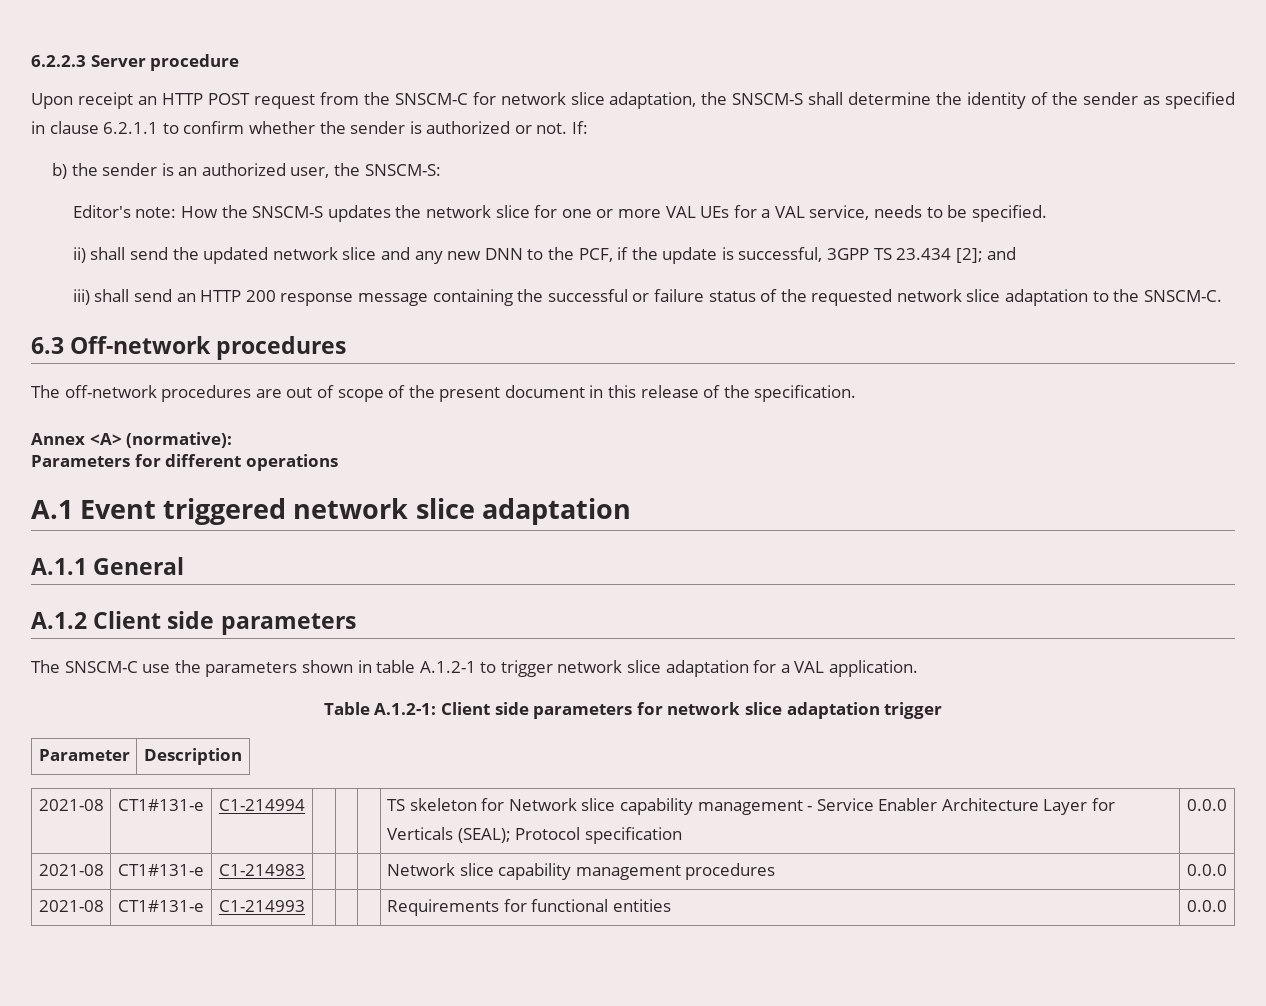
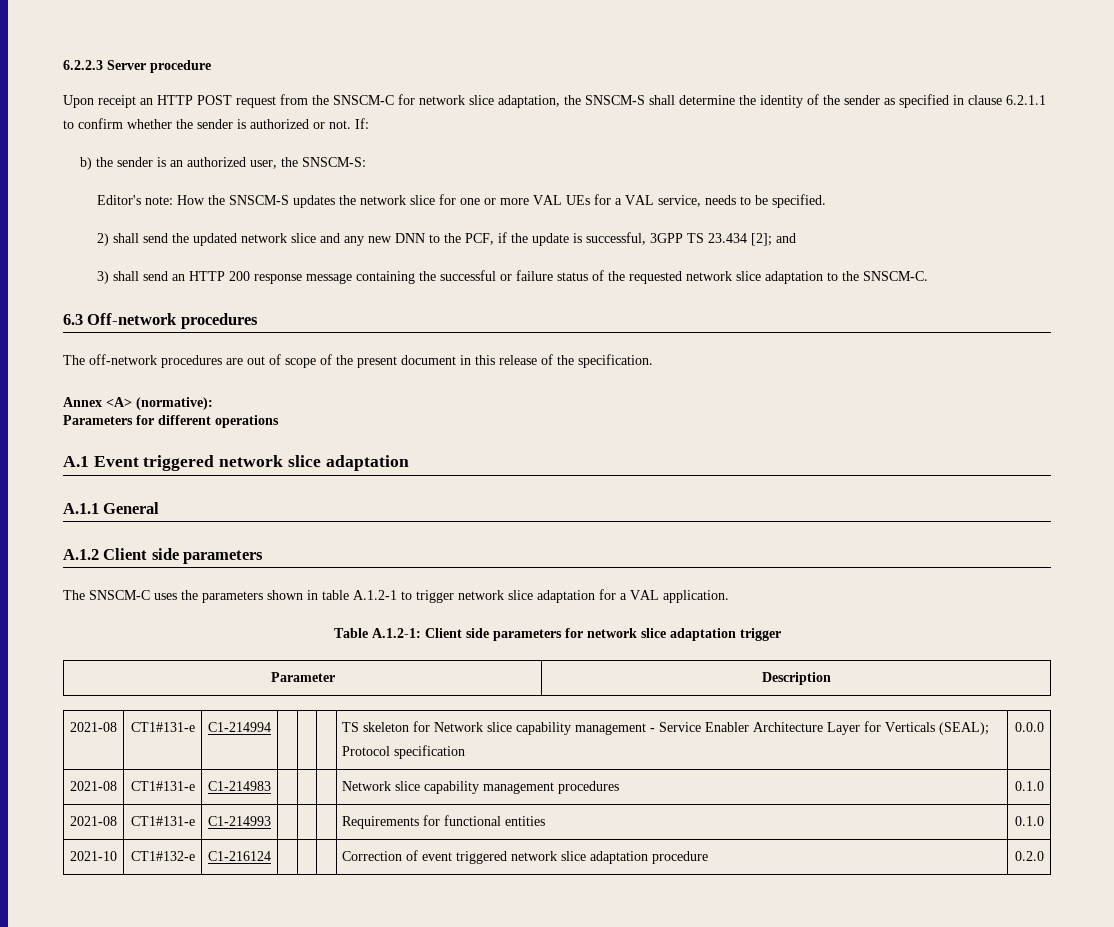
[72,247,86,263] ii) -> [96,233,109,246] 2)
[72,289,90,305] iii) -> [96,271,109,284] 3)
[142,664,171,673] use -> [154,593,177,600] uses
[1187,864,1227,876] 0.0.0 -> [1014,781,1044,791] 0.1.0
[1187,900,1227,912] 0.0.0 -> [1014,816,1044,826] [70,851,117,861] [130,851,195,861] [208,851,271,861] [342,850,709,864] [1014,851,1044,861] 0.1.0 // 2021-10 | CT1#132-e | C1-216124 | | | | Correction of event triggered network slice adaptation procedure | 0.2.0

